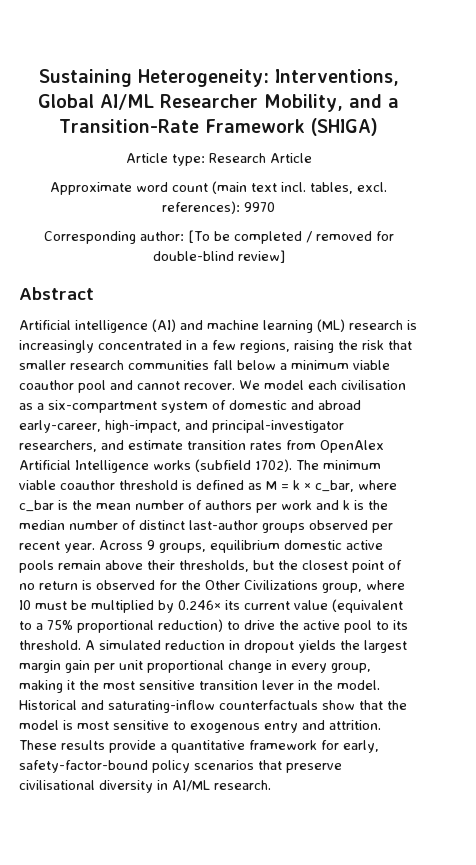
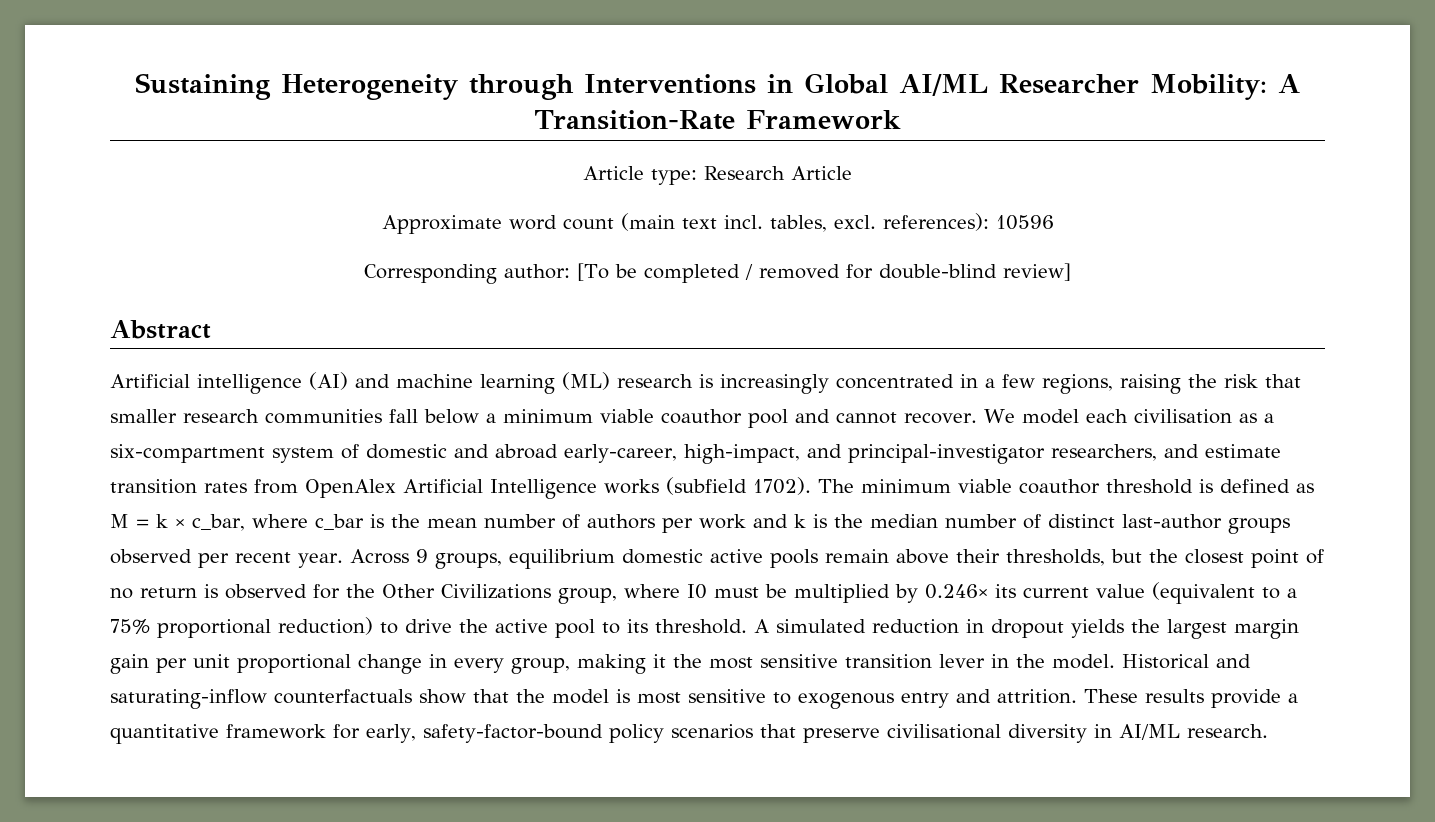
[137,69,399,87] [38,94,399,112] Heterogeneity: Interventions, Global AI/ML Researcher Mobility, and a -> [281,73,1300,100] Heterogeneity through Interventions in Global AI/ML Researcher Mobility: A
[310,118,378,136] (SHIGA) -> (902, 119) none
[244,202,275,212] 9970 -> [995,215,1054,230] 10596

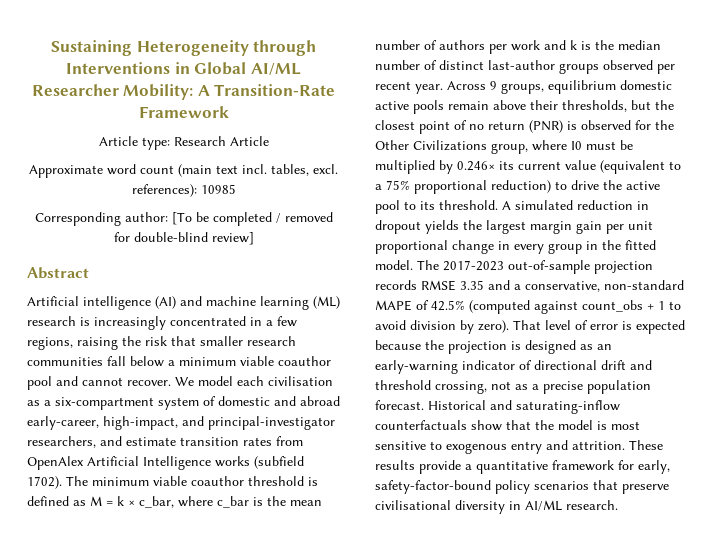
[995,215,1054,230] 10596 -> [200,184,236,194] 10985
(197, 592) none -> [529,120,563,133] (PNR)
[511,654,1115,674] group, making it the most sensitive transition lever in the model. -> [548,240,656,254] [375,260,653,274] [375,280,684,292] [375,300,681,314] [375,320,685,334] [375,340,612,354] [375,360,652,374] [375,380,651,394] [375,400,424,410] group in the fitted model. The 2017-2023 out-of-sample projection records RMSE 3.35 and a conservative, non-standard MAPE of 42.5% (computed against count_obs + 1 to avoid division by zero). That level of error is expected because the projection is designed as an early-warning indicator of directional drift and threshold crossing, not as a precise population forecast.

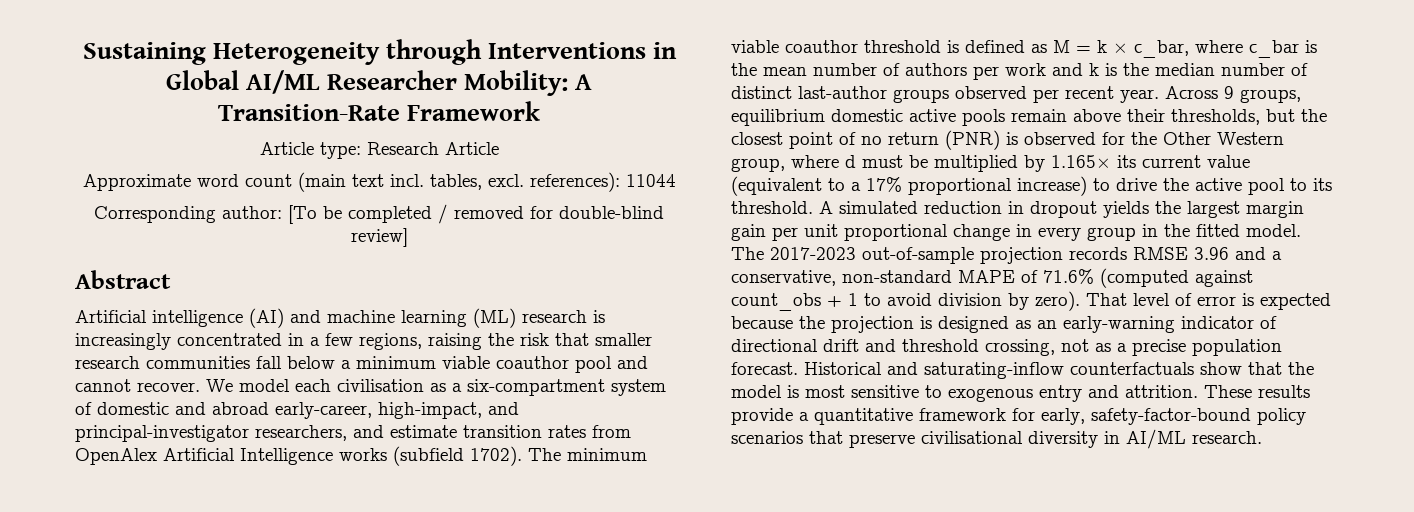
[200,184,236,194] 10985 -> [625,174,676,187] 11044
[413,140,487,151] Civilizations -> [1217,132,1284,145] Western
[571,141,582,150] I0 -> [845,155,856,168] d
[457,161,495,171] 0.246× -> [1051,155,1111,168] 1.165×
[386,180,551,194] 75% proportional reduction) -> [866,176,1087,196] 17% proportional increase)
[460,280,484,290] 3.35 -> [1194,247,1229,260] 3.96
[431,300,465,311] 42.5% -> [1043,269,1094,284] 71.6%

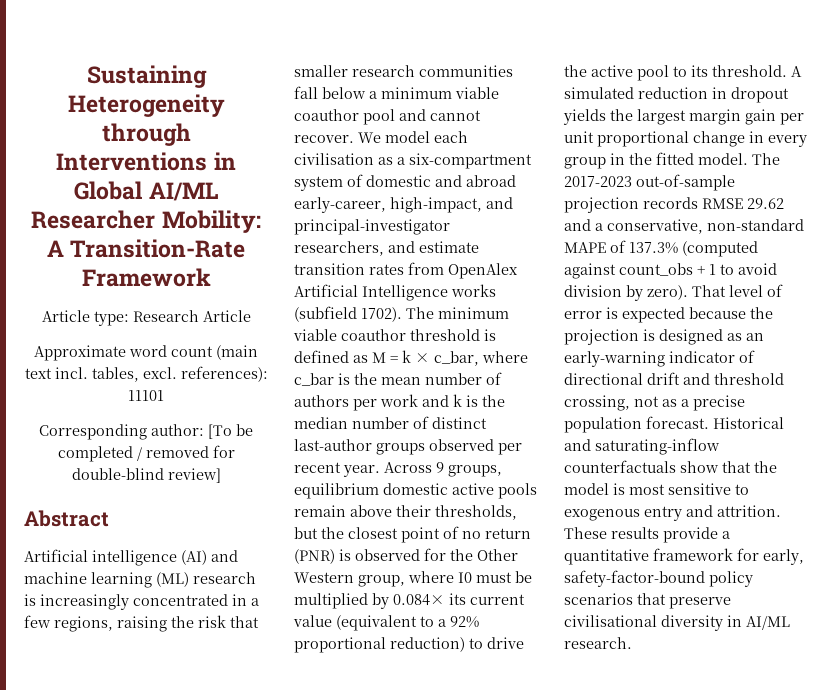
[625,174,676,187] 11044 -> [128,390,164,401] 11101
[845,155,856,168] d -> [458,572,472,583] I0
[1051,155,1111,168] 1.165× -> [393,594,445,606] 0.084×
[866,176,1087,196] 17% proportional increase) -> [450,616,479,628] [294,637,465,653] 92% proportional reduction)
[1194,247,1229,260] 3.96 -> [747,198,784,209] 29.62
[1043,269,1094,284] 71.6% -> [629,242,678,254] 137.3%

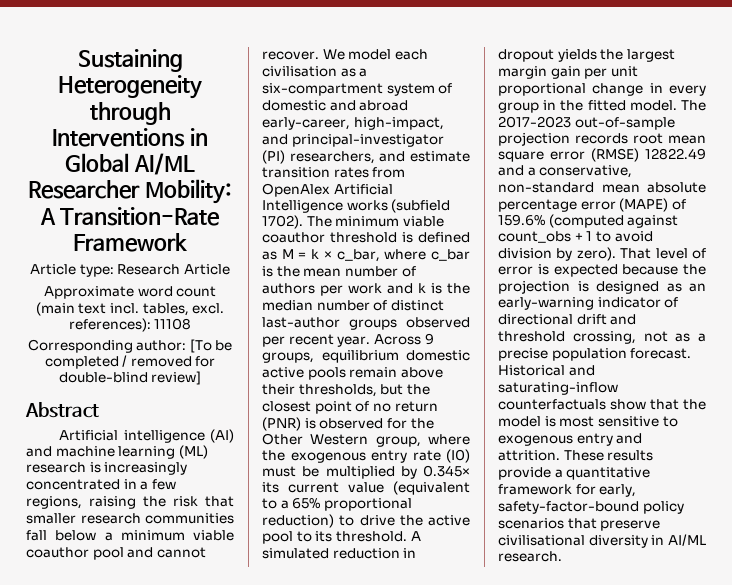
[128,390,164,401] 11101 -> [154,318,192,330] 11108
(450, 227) none -> [262,150,285,164] (PI)
[458,572,472,583] I0 -> [262,449,470,463] the exogenous entry rate (I0)
[393,594,445,606] 0.084× -> [423,465,470,477] 0.345×
[450,616,479,628] 92% -> [292,498,321,509] 65%
[702,198,784,209] [564,219,804,234] [564,240,678,254] RMSE 29.62 and a conservative, non-standard MAPE of 137.3% -> [633,133,706,144] [498,148,706,162] [498,165,633,178] [498,182,706,193] [498,198,686,212] [498,214,545,226] root mean square error (RMSE) 12822.49 and a conservative, non-standard mean absolute percentage error (MAPE) of 159.6%

